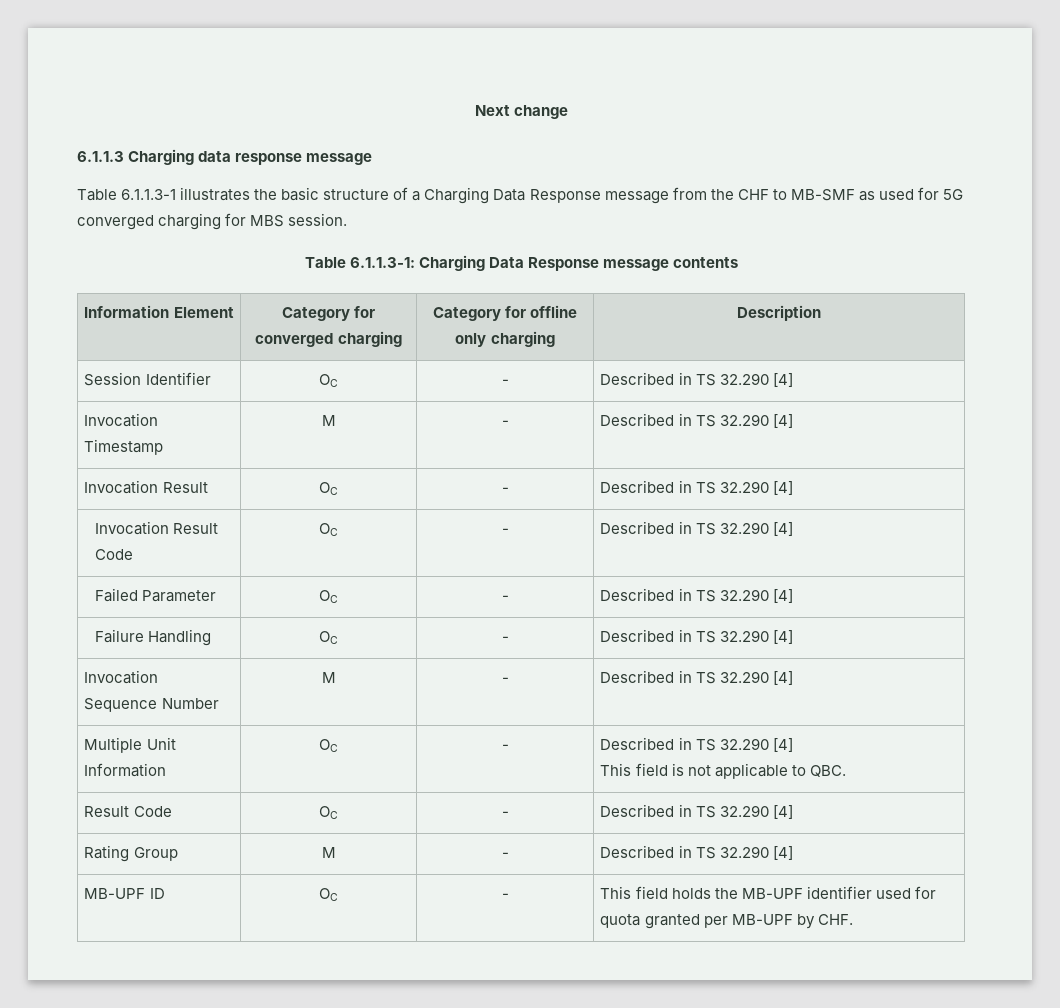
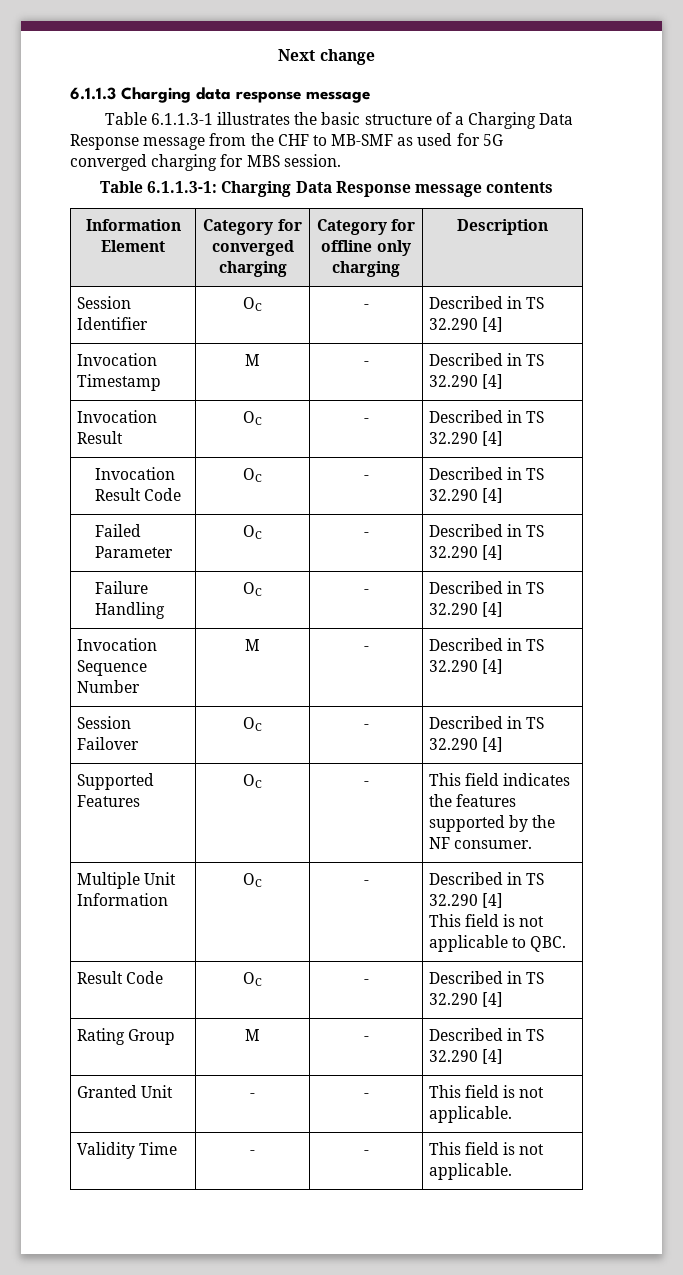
(793, 678) none -> [76,716,131,729] [76,737,139,750] [243,717,262,731] [363,724,369,729] [428,716,544,729] [428,737,503,752] [76,773,154,790] [76,795,140,807] [243,774,262,788] [363,781,369,786] [428,773,570,786] [428,794,516,807] [428,815,555,832] [428,837,532,849] // Session Failover | OC | - | Described in TS 32.290 [4] // Supported Features | OC | - | This field indicates the features supported by the NF consumer.
[84,888,165,899] [319,888,338,901] [501,893,509,899] [600,886,936,899] [600,914,853,929] MB-UPF ID | OC | - | This field holds the MB-UPF identifier used for quota granted per MB-UPF by CHF. -> [76,1085,173,1098] [250,1093,255,1098] [363,1093,369,1098] [428,1085,545,1098] [428,1106,512,1123] [76,1142,177,1159] [250,1150,255,1155] [363,1150,369,1155] [428,1142,545,1155] [428,1163,512,1180] Granted Unit | - | - | This field is not applicable. // Validity Time | - | - | This field is not applicable.

